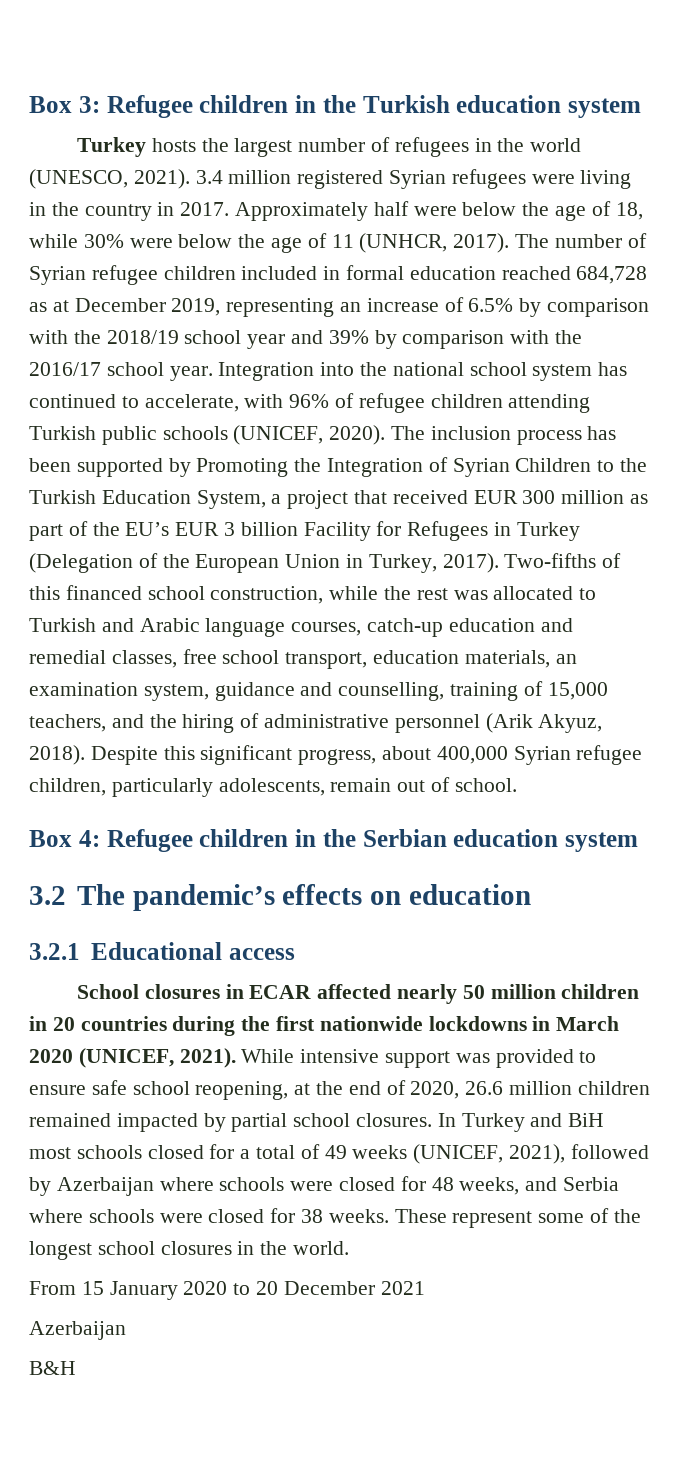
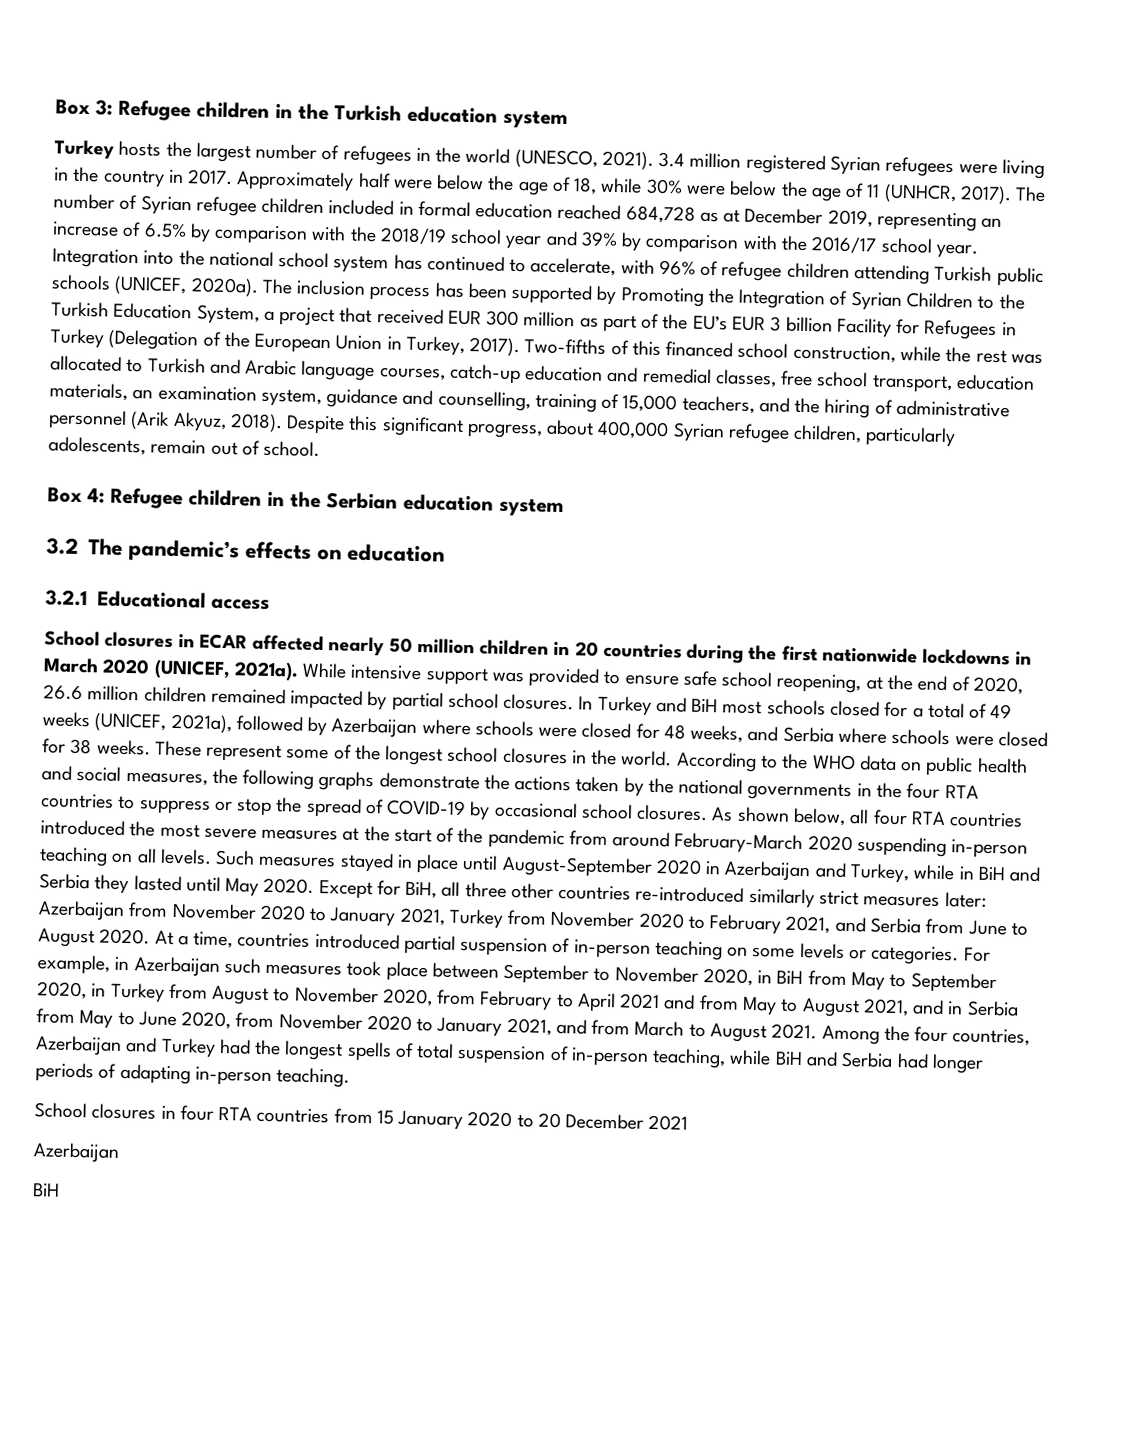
[329,425,386,445] 2020). -> [190,277,259,297] 2020a).
[179,1048,236,1068] 2021). -> [233,661,299,682] 2021a).
[509,1144,566,1164] 2021), -> [170,713,232,734] 2021a),
[29,1281,76,1295] // From -> [675,751,1028,777] [41,765,979,802] [41,793,1024,828] [40,819,1029,859] [39,846,1042,884] [39,873,987,909] [38,900,1028,936] [38,928,991,966] [37,954,997,994] [37,981,1019,1018] [36,1008,1031,1046] [35,1035,984,1074] [35,1062,351,1088] [34,1102,373,1125] According to the WHO data on public health and social measures, the following graphs demonstrate the actions taken by the national governments in the four RTA countries to suppress or stop the spread of COVID-19 by occasional school closures. As shown below, all four RTA countries introduced the most severe measures at the start of the pandemic from around February-March 2020 suspending in-person teaching on all levels. Such measures stayed in place until August-September 2020 in Azerbaijan and Turkey, while in BiH and Serbia they lasted until May 2020. Except for BiH, all three other countries re-introduced similarly strict measures later: Azerbaijan from November 2020 to January 2021, Turkey from November 2020 to February 2021, and Serbia from June to August 2020. At a time, countries introduced partial suspension of in-person teaching on some levels or categories. For example, in Azerbaijan such measures took place between September to November 2020, in BiH from May to September 2020, in Turkey from August to November 2020, from February to April 2021 and from May to August 2021, and in Serbia from May to June 2020, from November 2020 to January 2021, and from March to August 2021. Among the four countries, Azerbaijan and Turkey had the longest spells of total suspension of in-person teaching, while BiH and Serbia had longer periods of adapting in-person teaching. // School closures in four RTA countries from
[29,1361,76,1375] B&H -> [32,1183,60,1197] BiH

